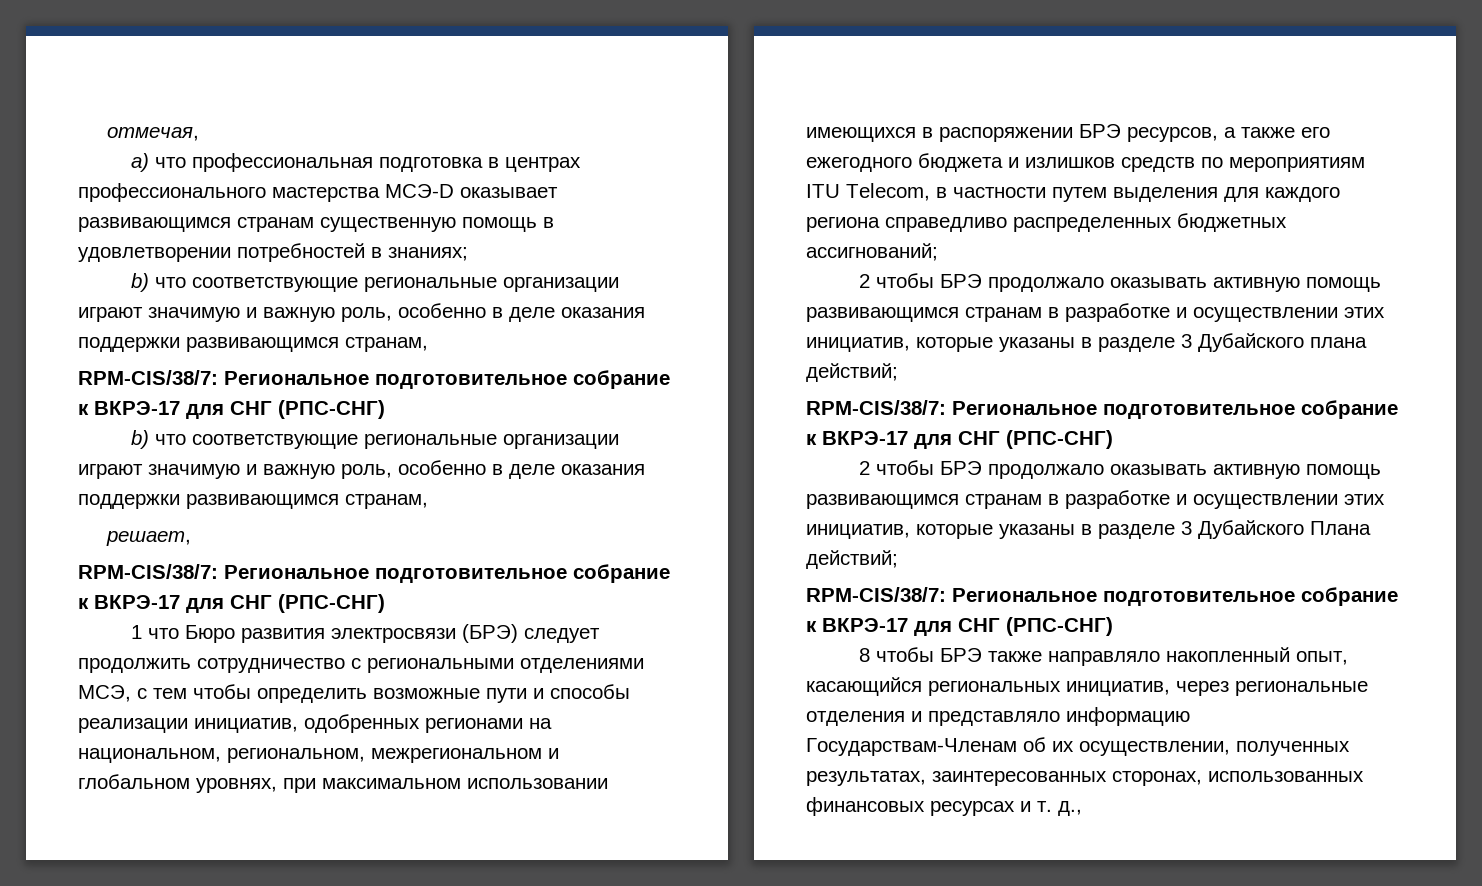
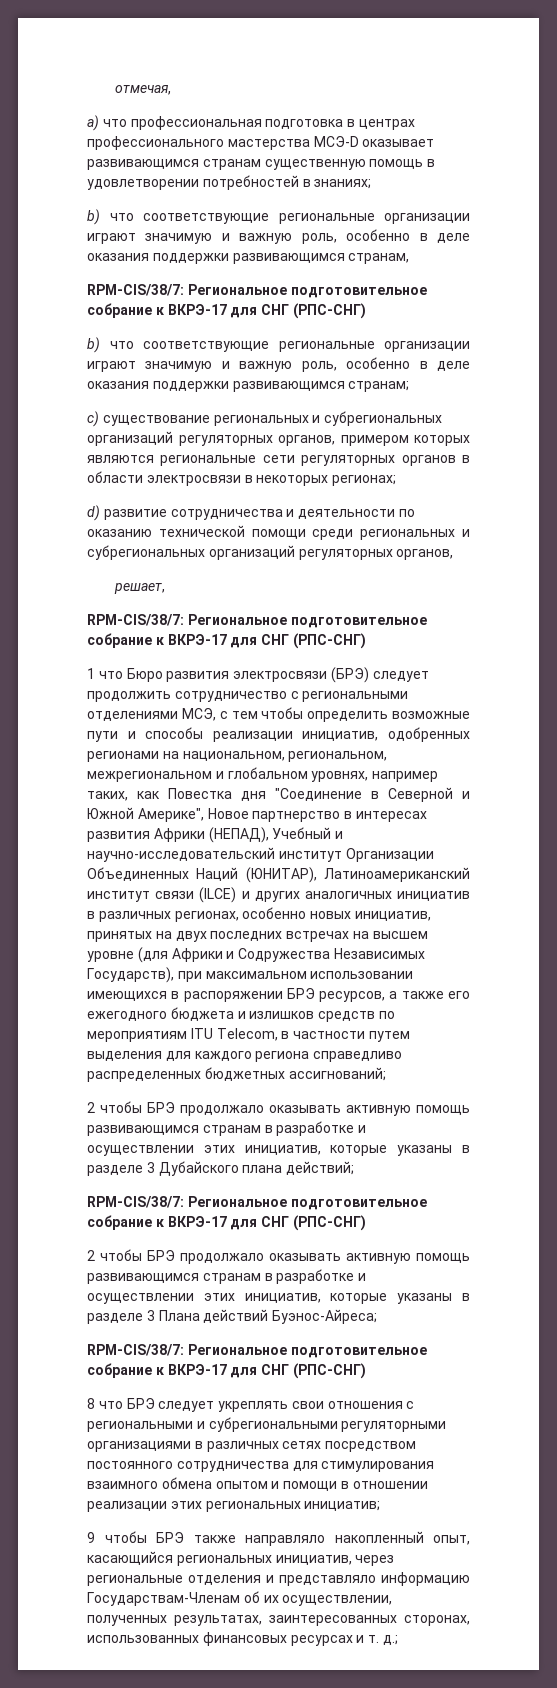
[345,494,428,509] странам, -> [348,381,410,392] [87,411,443,427] [87,431,470,446] [87,455,470,466] [87,471,397,486] [87,505,415,521] [87,525,471,540] [87,545,454,560] странам; // c) существование региональных и субрегиональных организаций регуляторных органов, примером которых являются региональные сети регуляторных органов в области электросвязи в некоторых регионах; // d) развитие сотрудничества и деятельности по оказанию технической помощи среди региональных и субрегиональных организаций регуляторных органов,
(277, 785) none -> [372,771,439,782] [87,787,470,802] [87,807,427,822] [87,827,344,843] [87,847,434,862] [87,867,470,883] [87,887,470,903] [87,907,431,922] [87,931,428,942] [87,947,425,963] [87,967,174,983] например таких, как Повестка дня "Соединение в Северной и Южной Америке", Новое партнерство в интересах развития Африки (НЕПАД), Учебный и научно-исследовательский институт Организации Объединенных Наций (ЮНИТАР), Латиноамериканский институт связи (ILCE) и других аналогичных инициатив в различных регионах, особенно новых инициатив, принятых на двух последних встречах на высшем уровне (для Африки и Содружества Независимых Государств),
[1198,520,1371,539] [806,550,898,569] Дубайского Плана действий; -> [158,1309,378,1324] Плана действий Буэнос-Айреса;
(871, 655) none -> [98,1398,415,1412] [87,1417,447,1432] [87,1441,417,1452] [87,1461,435,1472] [87,1477,428,1491] [87,1501,381,1512] [87,1532,95,1543] что БРЭ следует укреплять свои отношения с региональными и субрегиональными регуляторными организациями в различных сетях посредством постоянного сотрудничества для стимулирования взаимного обмена опытом и помощи в отношении реализации этих региональных инициатив; // 9
[1058,801,1082,816] д., -> [382,1635,398,1645] д.;

